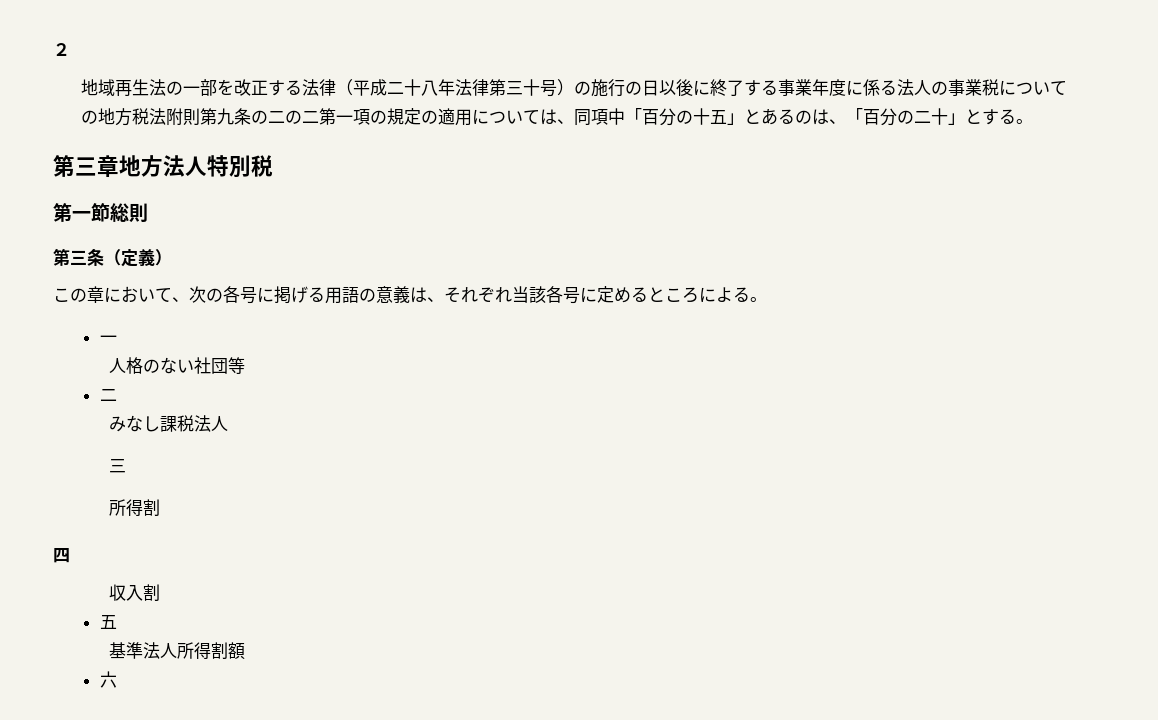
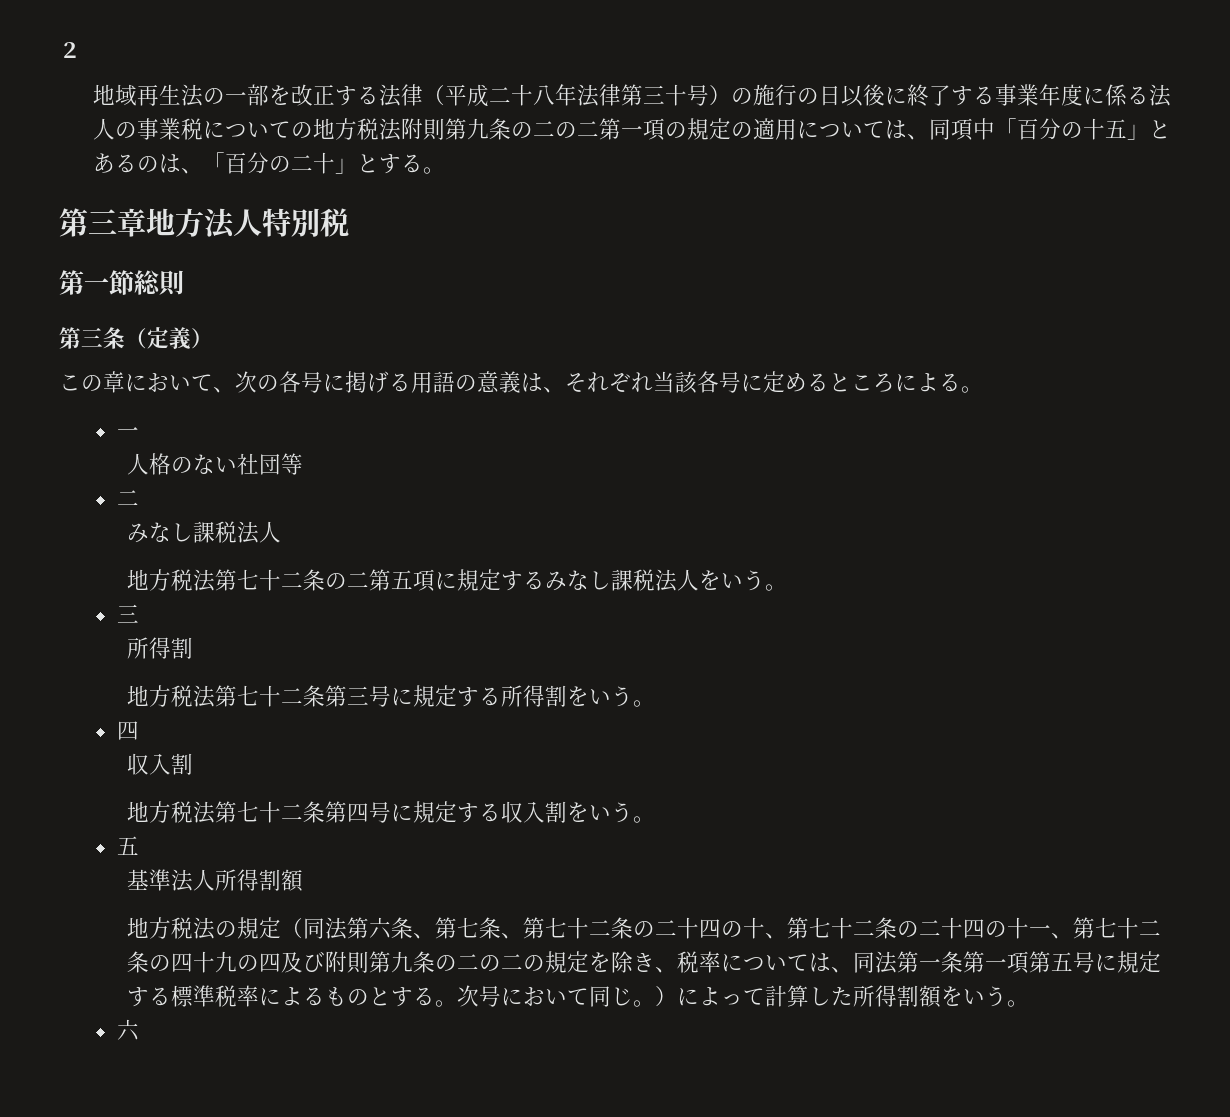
[108,459,126,473] [108,499,160,516] [53,548,70,563] [108,584,160,601] 三 // 所得割 // 四 // 収入割 -> [126,569,787,592] [116,604,139,623] [126,637,193,659] [126,685,655,708] [116,721,139,740] [126,753,193,775] [126,801,655,824] 地方税法第七十二条の二第五項に規定するみなし課税法人をいう。 // 三 // 所得割 // 地方税法第七十二条第三号に規定する所得割をいう。 // 四 // 収入割 // 地方税法第七十二条第四号に規定する収入割をいう。
(245, 650) none -> [126,917,1161,940] [126,951,1161,974] [126,985,1029,1008] // 地方税法の規定（同法第六条、第七条、第七十二条の二十四の十、第七十二条の二十四の十一、第七十二条の四十九の四及び附則第九条の二の二の規定を除き、税率については、同法第一条第一項第五号に規定する標準税率によるものとする。次号において同じ。）によって計算した所得割額をいう。

